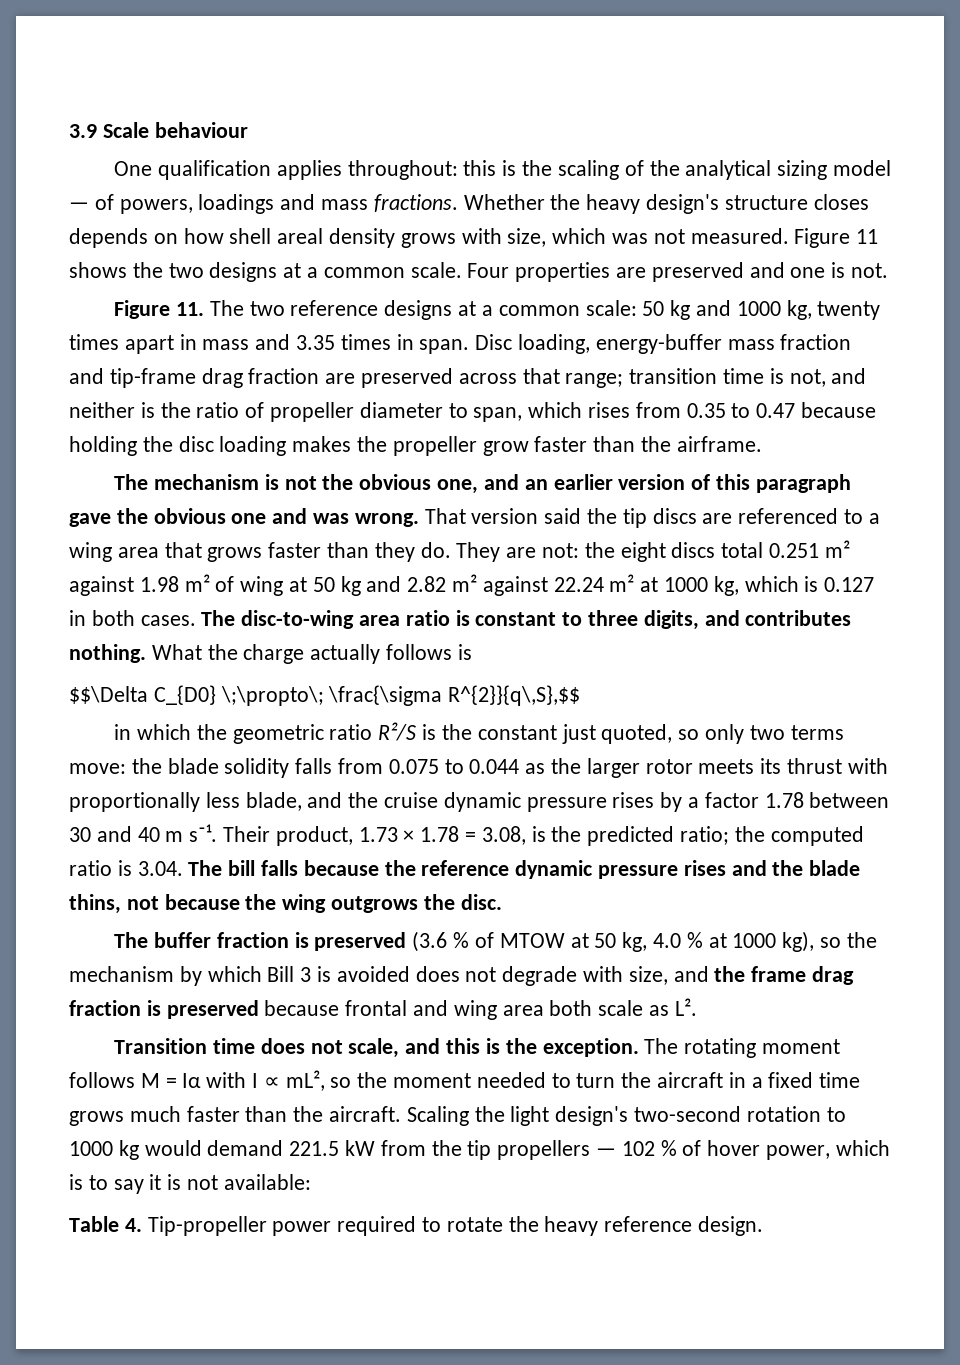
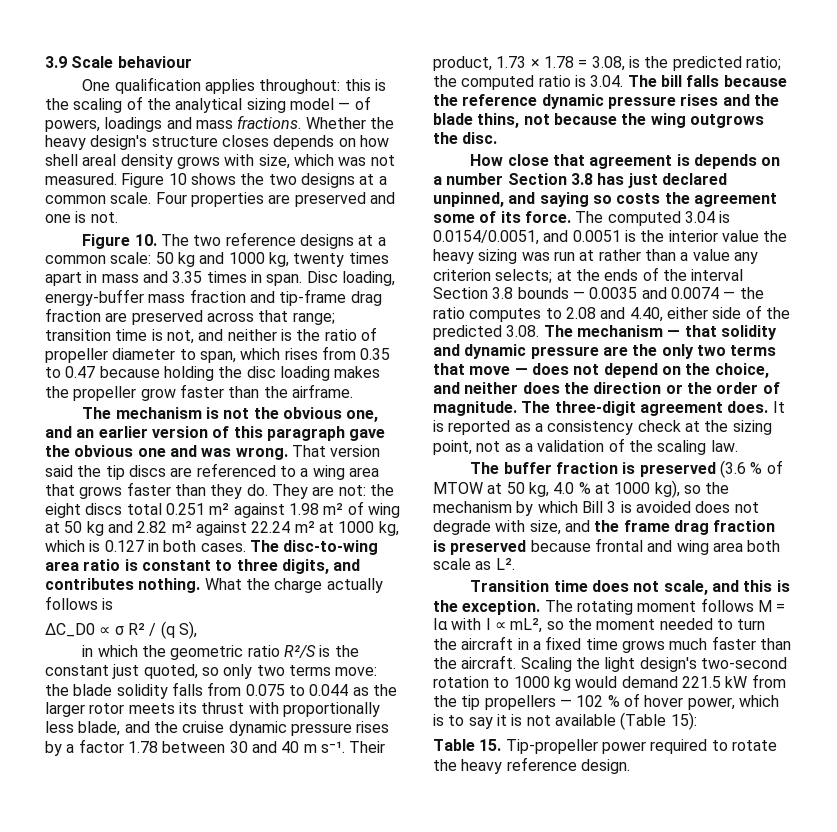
[856,229,879,244] 11 -> [168,173,187,185] 10
[176,302,205,316] 11. -> [134,234,157,246] 10.
[69,685,581,706] $$\Delta C_{D0} \;\propto\; \frac{\sigma R^{2}}{q\,S},$$ -> [45,621,197,639] ΔC_D0 ∝ σ R² / (q S),
(502, 902) none -> [470,154,781,169] [433,173,727,188] [433,192,777,207] [433,211,731,226] [433,230,788,245] [433,249,758,264] [433,267,744,283] [433,287,764,299] [433,305,790,322] [433,325,777,340] [433,344,777,359] [433,363,769,378] [433,382,780,394] [433,401,785,416] [433,420,772,435] [433,438,738,455] // How close that agreement is depends on a number Section 3.8 has just declared unpinned, and saying so costs the agreement some of its force. The computed 3.04 is 0.0154/0.0051, and 0.0051 is the interior value the heavy sizing was run at rather than a value any criterion selects; at the ends of the interval Section 3.8 bounds — 0.0035 and 0.0074 — the ratio computes to 2.08 and 4.40, either side of the predicted 3.08. The mechanism — that solidity and dynamic pressure are the only two terms that move — does not depend on the choice, and neither does the direction or the order of magnitude. The three-digit agreement does. It is reported as a consistency check at the sizing point, not as a validation of the scaling law.
[223,1174,311,1190] available: -> [554,712,697,730] available (Table 15):
[124,1218,142,1232] 4. -> [479,739,502,751] 15.

